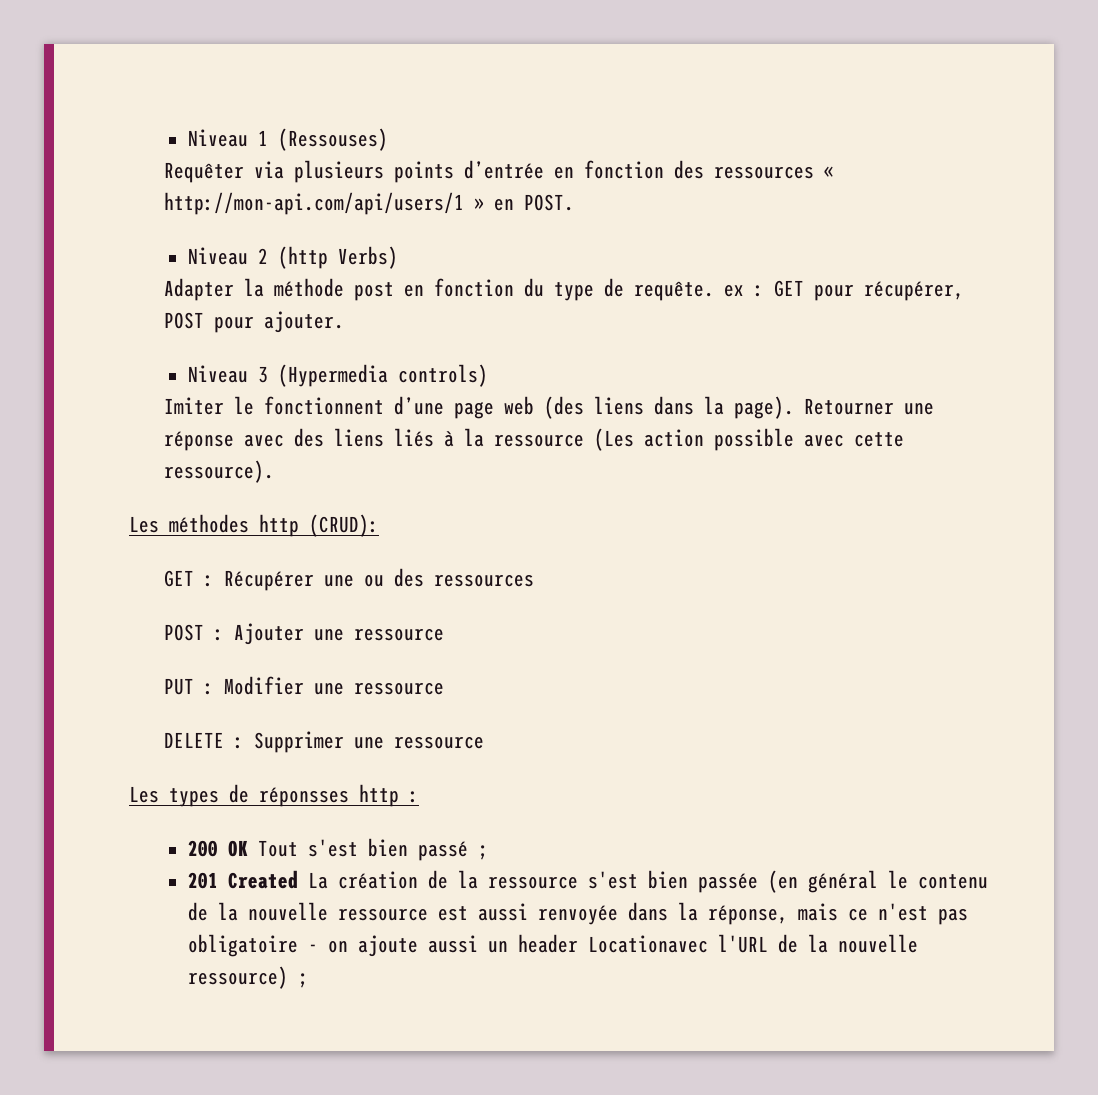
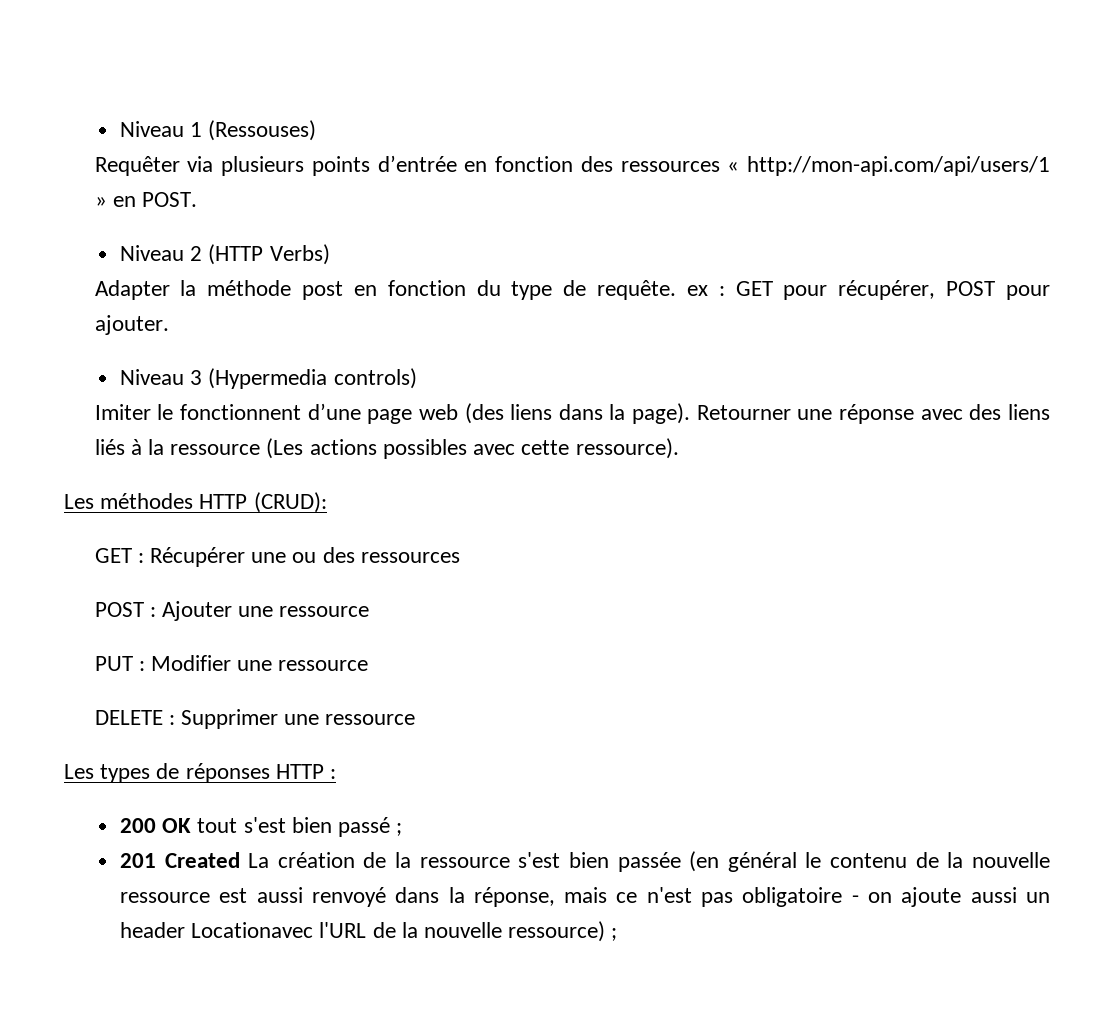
[278,246,329,269] (http -> [208,244,264,265] (HTTP
[644,428,795,451] action possible -> [309,439,467,459] actions possibles
[259,514,299,537] http -> [199,494,248,509] HTTP
[259,784,399,807] réponsses http -> [185,763,324,783] réponses HTTP
[258,840,299,857] Tout -> [197,818,238,833] tout
[538,905,619,925] renvoyée -> [311,887,386,907] renvoyé

